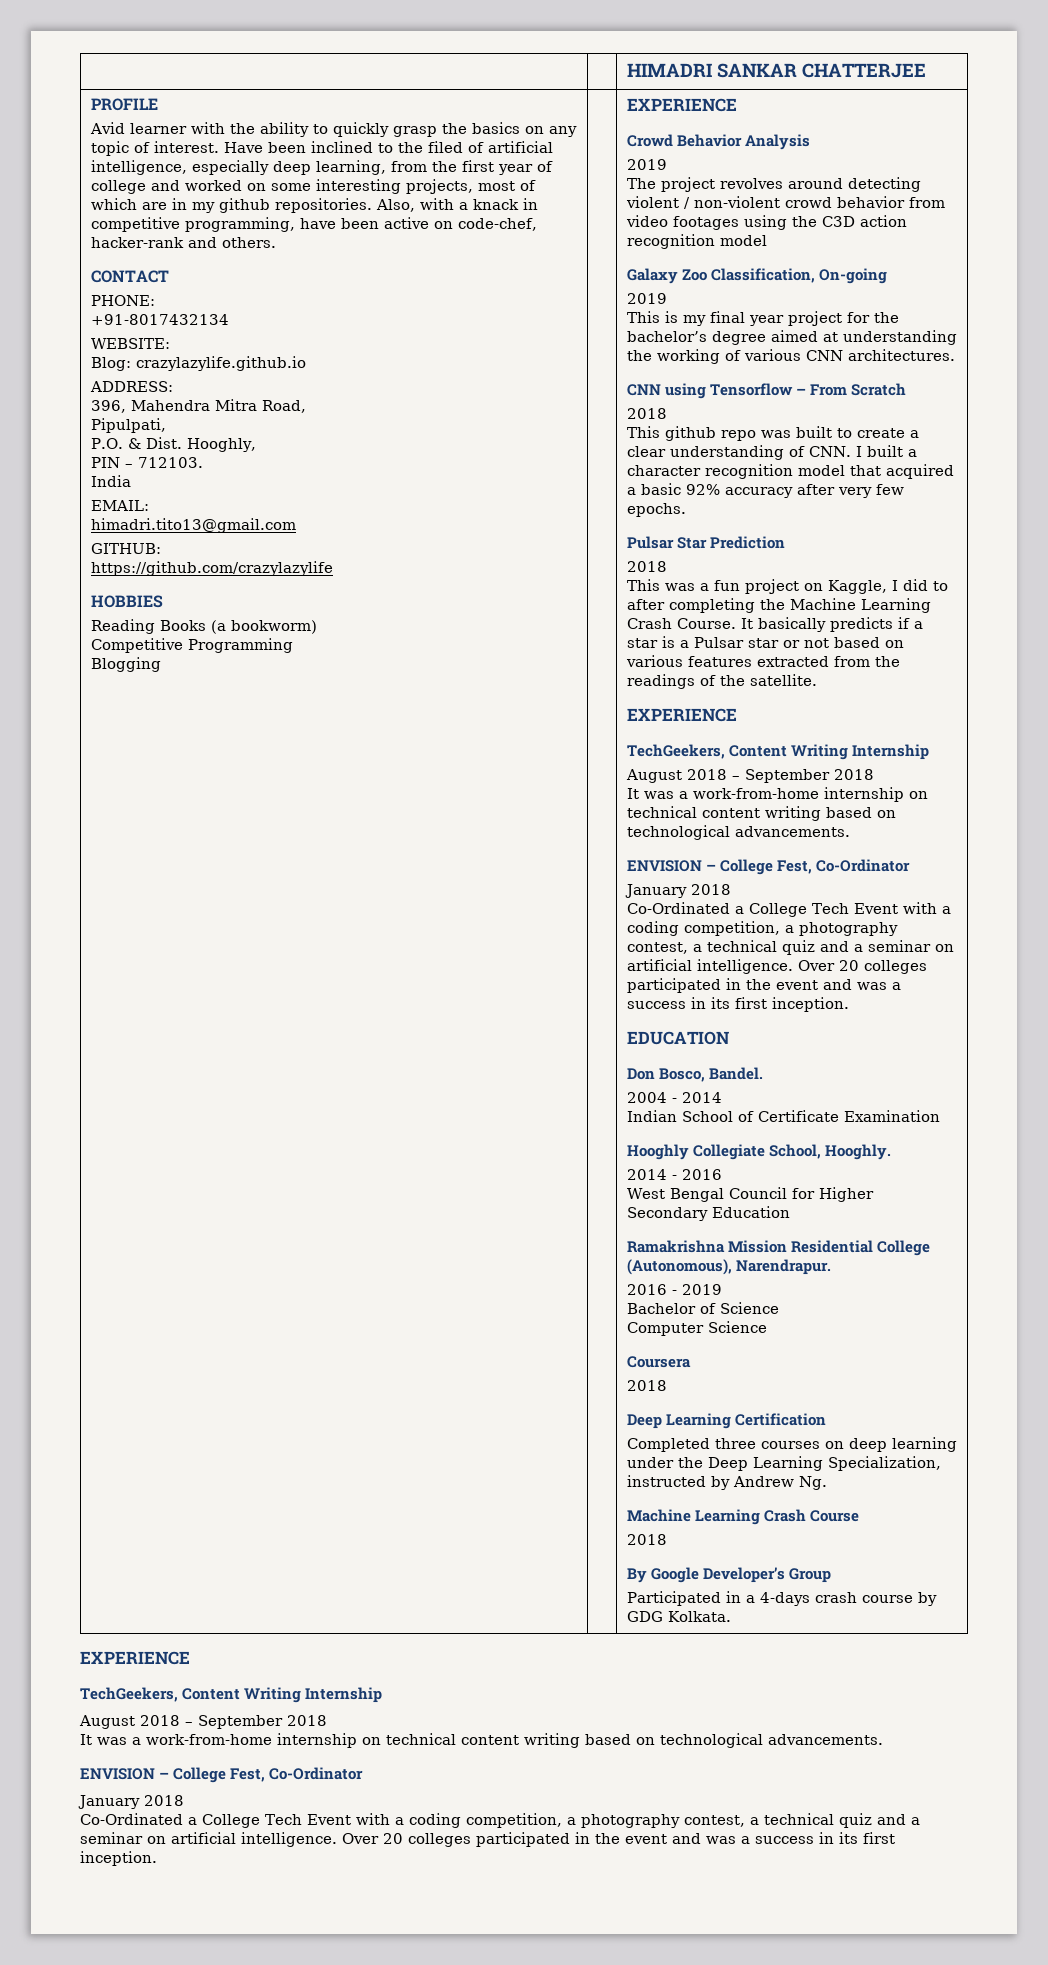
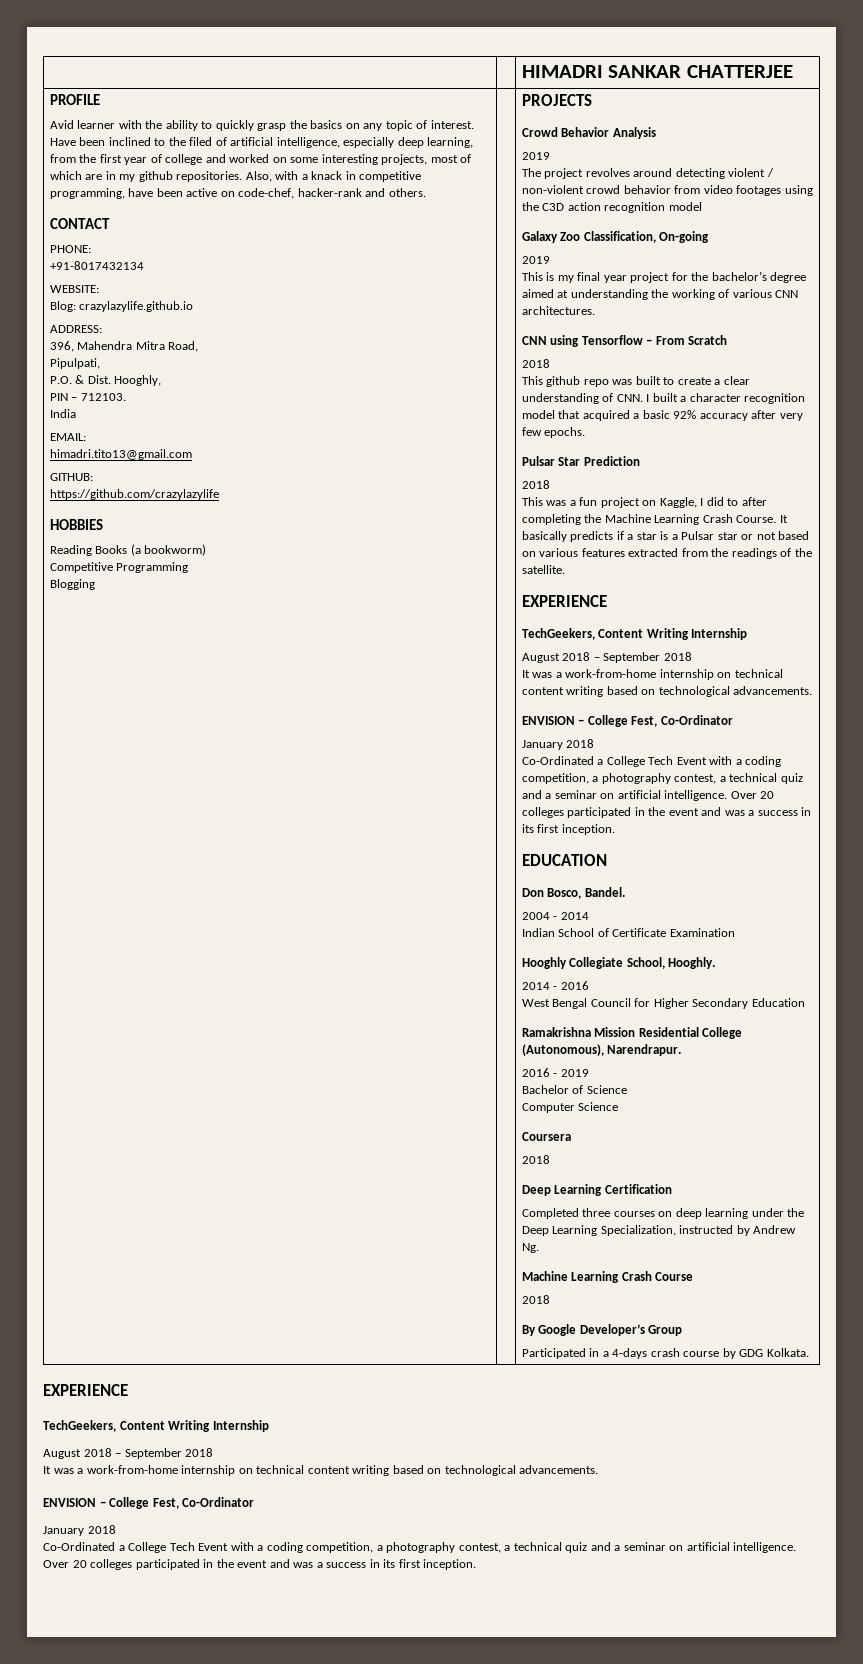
[626,98,737,112] EXPERIENCE -> [521,94,592,106] PROJECTS

